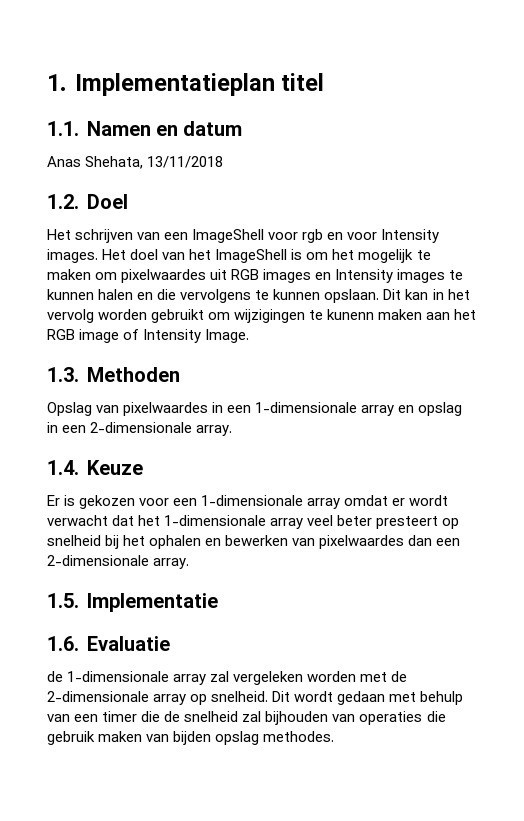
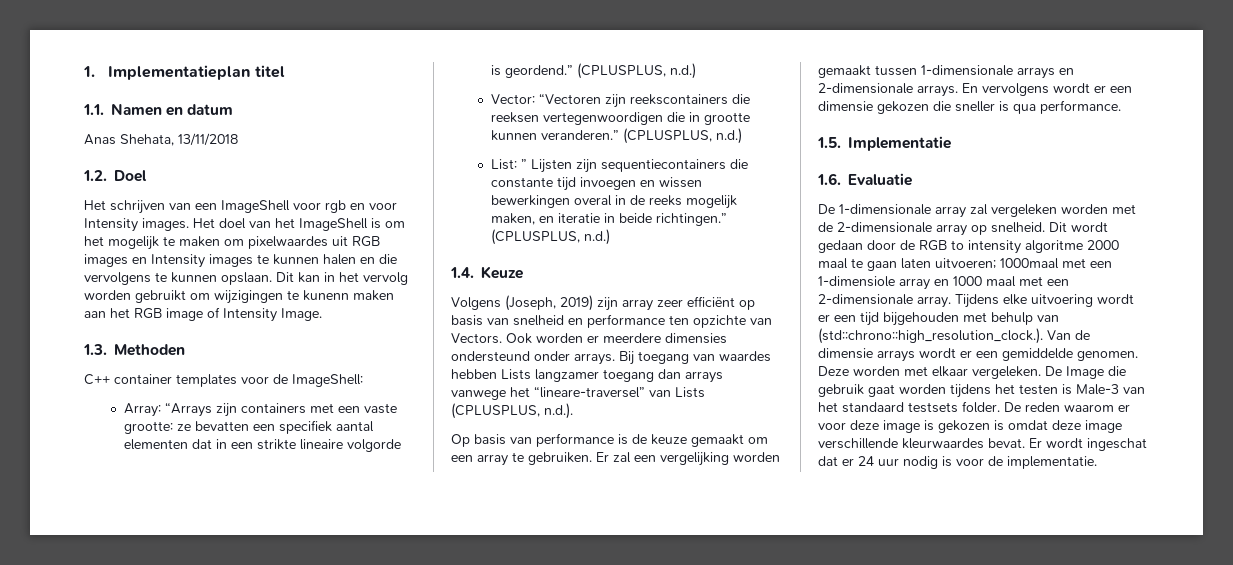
[47,402,463,416] [47,422,233,436] [47,460,143,475] [47,495,449,509] [47,515,460,529] [47,535,461,549] [47,555,190,569] Opslag van pixelwaardes in een 1-dimensionale array en opslag in een 2-dimensionale array. // 1.4. Keuze // Er is gekozen voor een 1-dimensionale array omdat er wordt verwacht dat het 1-dimensionale array veel beter presteert op snelheid bij het ophalen en bewerken van pixelwaardes dan een 2-dimensionale array. -> [84,374,363,387] [123,402,397,417] [123,420,374,434] [123,439,401,452] [490,63,696,79] [490,93,750,108] [490,112,750,125] [490,128,742,144] [490,159,748,173] [490,177,702,191] [490,195,737,209] [490,213,727,226] [490,229,610,245] [450,266,523,279] [451,295,755,311] [451,314,772,328] [451,333,727,344] [451,351,771,365] [451,369,723,383] [451,386,705,400] [451,403,573,419] [451,433,768,447] [451,452,780,466] [818,65,1074,79] [818,83,1132,97] [818,100,1121,114] C++ container templates voor de ImageShell: // Array: “Arrays zijn containers met een vaste grootte: ze bevatten een specifiek aantal elementen dat in een strikte lineaire volgorde is geordend.” (CPLUSPLUS, n.d.) // Vector: “Vectoren zijn reekscontainers die reeksen vertegenwoordigen die in grootte kunnen veranderen.” (CPLUSPLUS, n.d.) // List: ” Lijsten zijn sequentiecontainers die constante tijd invoegen en wissen bewerkingen overal in de reeks mogelijk maken, en iteratie in beide richtingen.” (CPLUSPLUS, n.d.) // 1.4. Keuze // Volgens (Joseph, 2019) zijn array zeer efficiënt op basis van snelheid en performance ten opzichte van Vectors. Ook worden er meerdere dimensies ondersteund onder arrays. Bij toegang van waardes hebben Lists langzamer toegang dan arrays vanwege het “lineare-traversel” van Lists (CPLUSPLUS, n.d.). // Op basis van performance is de keuze gemaakt om een array te gebruiken. Er zal een vergelijking worden gemaakt tussen 1-dimensionale arrays en 2-dimensionale arrays. En vervolgens wordt er een dimensie gekozen die sneller is qua performance.
[47,671,63,682] de -> [818,204,835,214] De
[389,691,464,705] [47,711,446,725] [47,731,335,745] met behulp van een timer die de snelheid zal bijhouden van operaties die gebruik maken van bijden opslag methodes. -> [867,240,1119,254] [818,258,1112,271] [818,276,1069,290] [818,294,1134,308] [818,312,1059,326] [818,328,1090,344] [818,348,1138,362] [818,366,1126,379] [818,384,1145,398] [818,401,1130,413] [818,420,1122,433] [818,438,1147,451] [818,456,1097,469] door de RGB to intensity algoritme 2000 maal te gaan laten uitvoeren; 1000maal met een 1-dimensiole array en 1000 maal met een 2-dimensionale array. Tijdens elke uitvoering wordt er een tijd bijgehouden met behulp van (std::chrono::high_resolution_clock.). Van de dimensie arrays wordt er een gemiddelde genomen. Deze worden met elkaar vergeleken. De Image die gebruik gaat worden tijdens het testen is Male-3 van het standaard testsets folder. De reden waarom er voor deze image is gekozen is omdat deze image verschillende kleurwaardes bevat. Er wordt ingeschat dat er 24 uur nodig is voor de implementatie.

